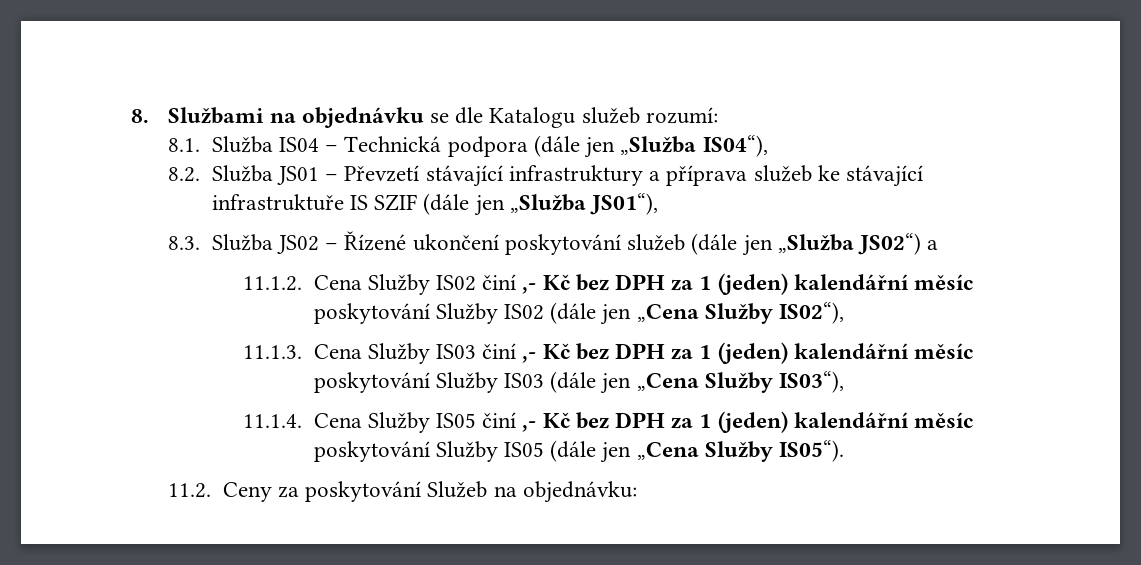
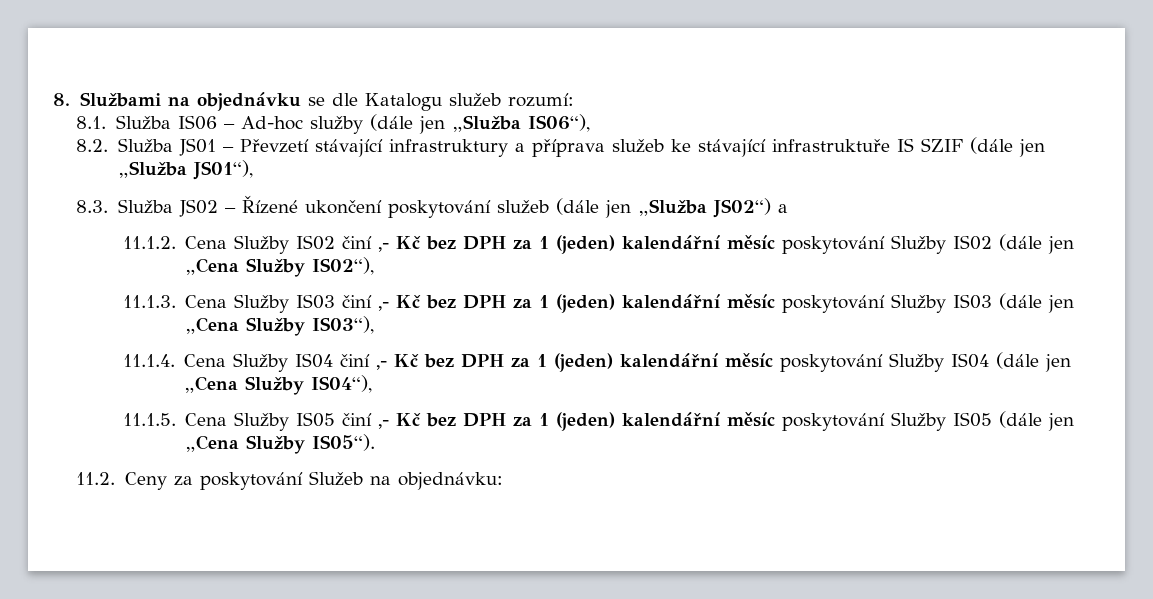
[279,135,768,158] IS04 – Technická podpora (dále jen „Služba IS04“), -> [177,114,590,134] IS06 – Ad-hoc služby (dále jen „Služba IS06“),
(430, 422) none -> [295,352,1072,372] [184,375,373,395] [122,412,290,431] IS04 činí ,- Kč bez DPH za 1 (jeden) kalendářní měsíc poskytování Služby IS04 (dále jen „Cena Služby IS04“), // 11.1.5. Cena Služby

